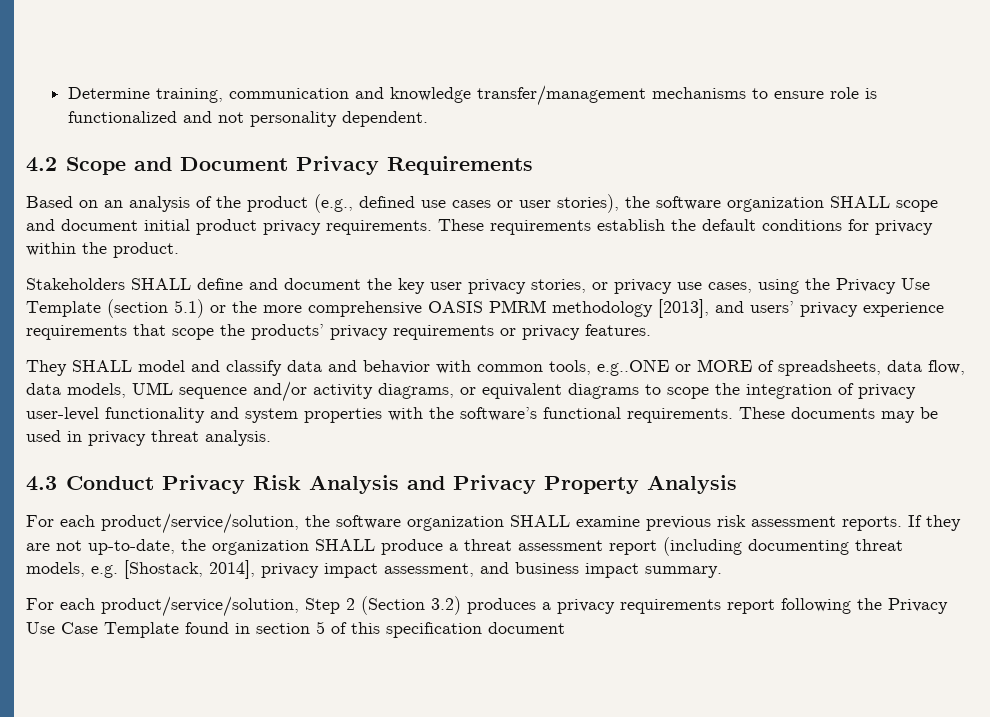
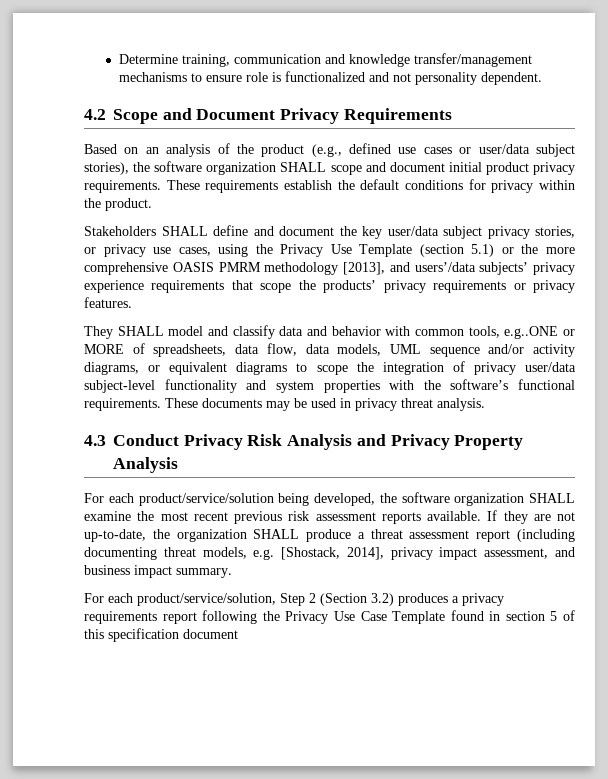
[519,200,551,208] user -> [478,144,575,157] user/data subject
[430,282,462,290] user -> [387,226,482,239] user/data subject
[750,301,794,313] users’ -> [414,262,529,275] users’/data subjects’
[26,407,99,421] user-level -> [525,362,577,372] [84,380,155,393] user/data subject-level
[101,513,299,534] product/service/solution, -> [138,493,375,506] product/service/solution being developed,
(640, 521) none -> [137,511,228,521] the most recent
[842,516,902,531] reports. -> [381,511,481,524] reports available.

